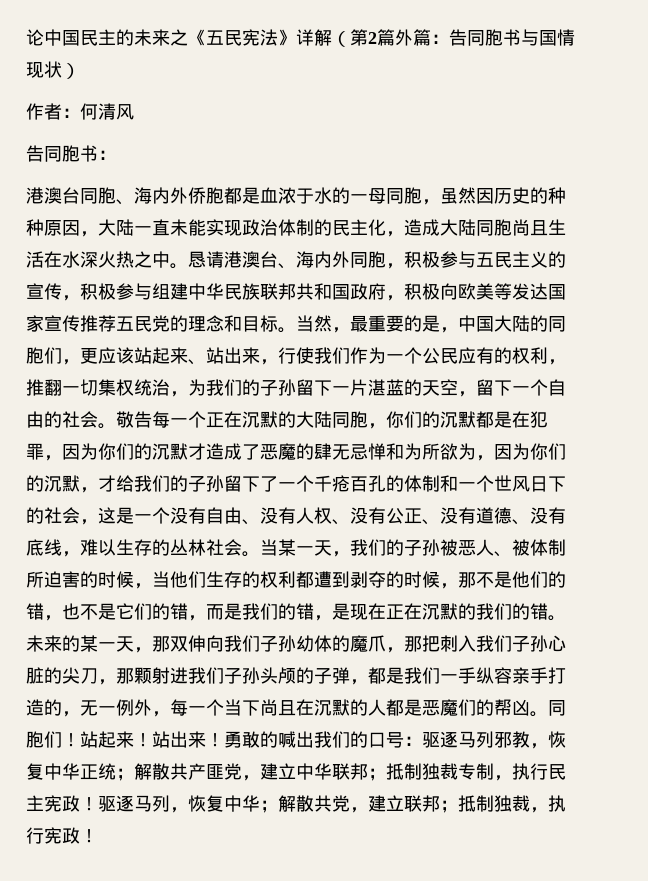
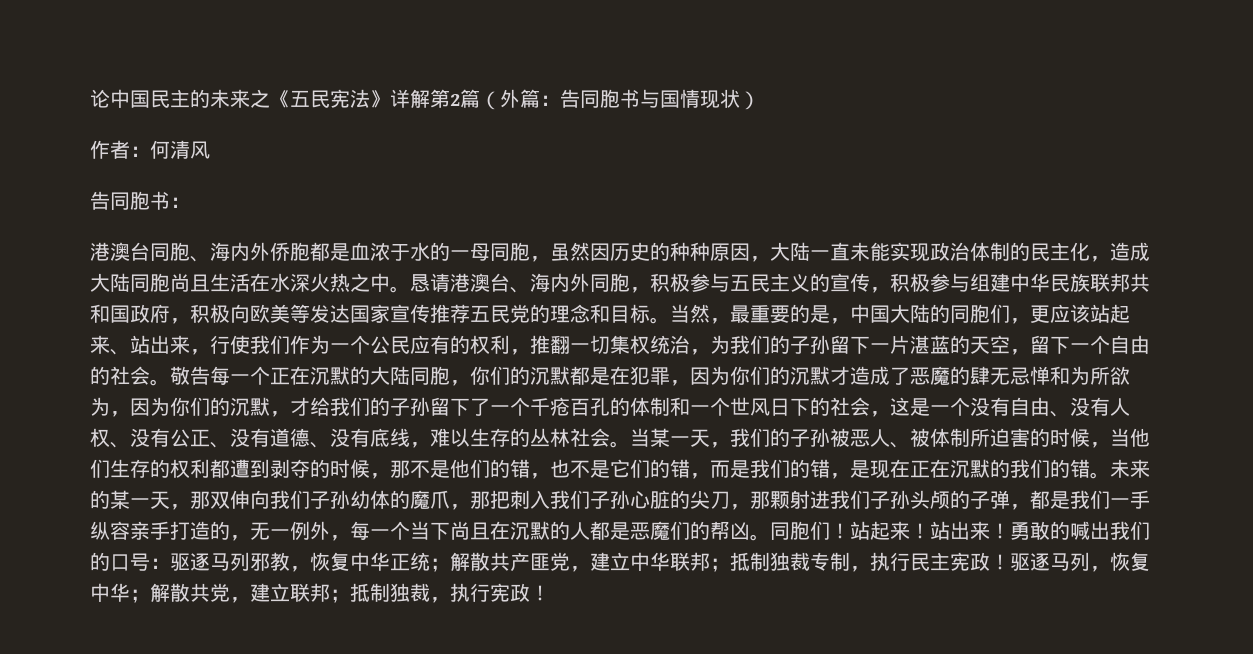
[332,31,350,47] （ -> (430, 98) none
(395, 37) none -> [480,91,500,110] （

